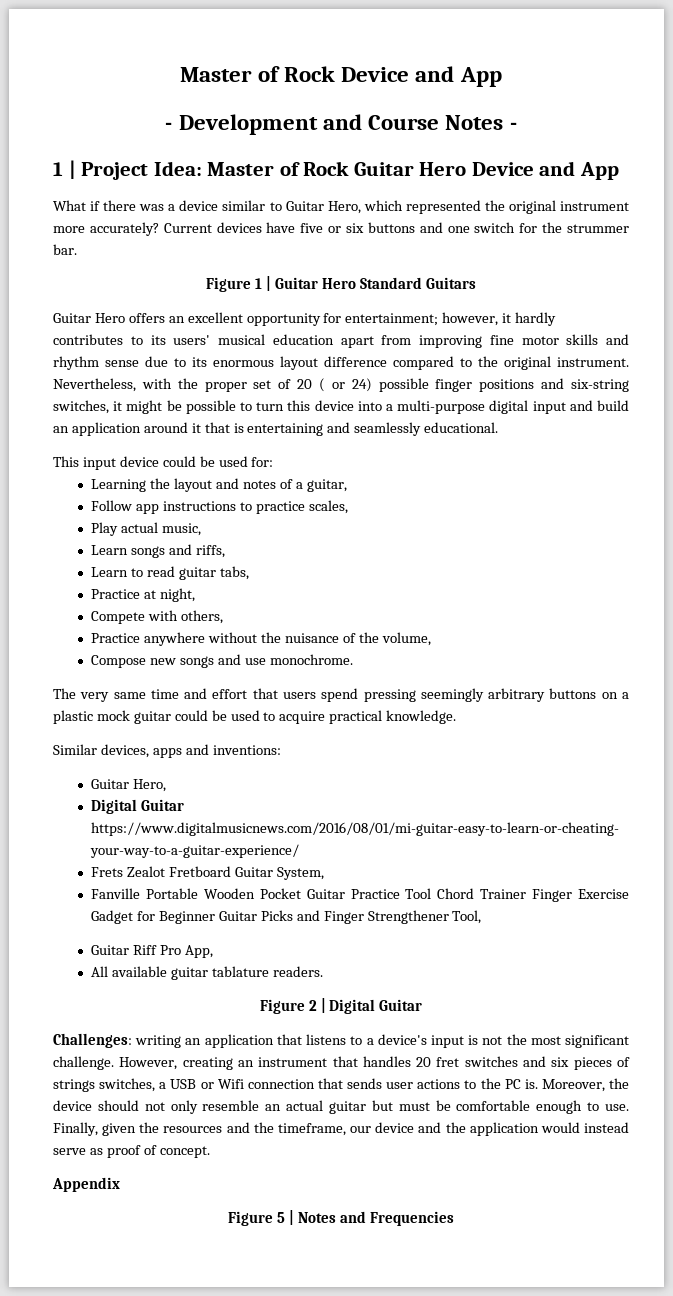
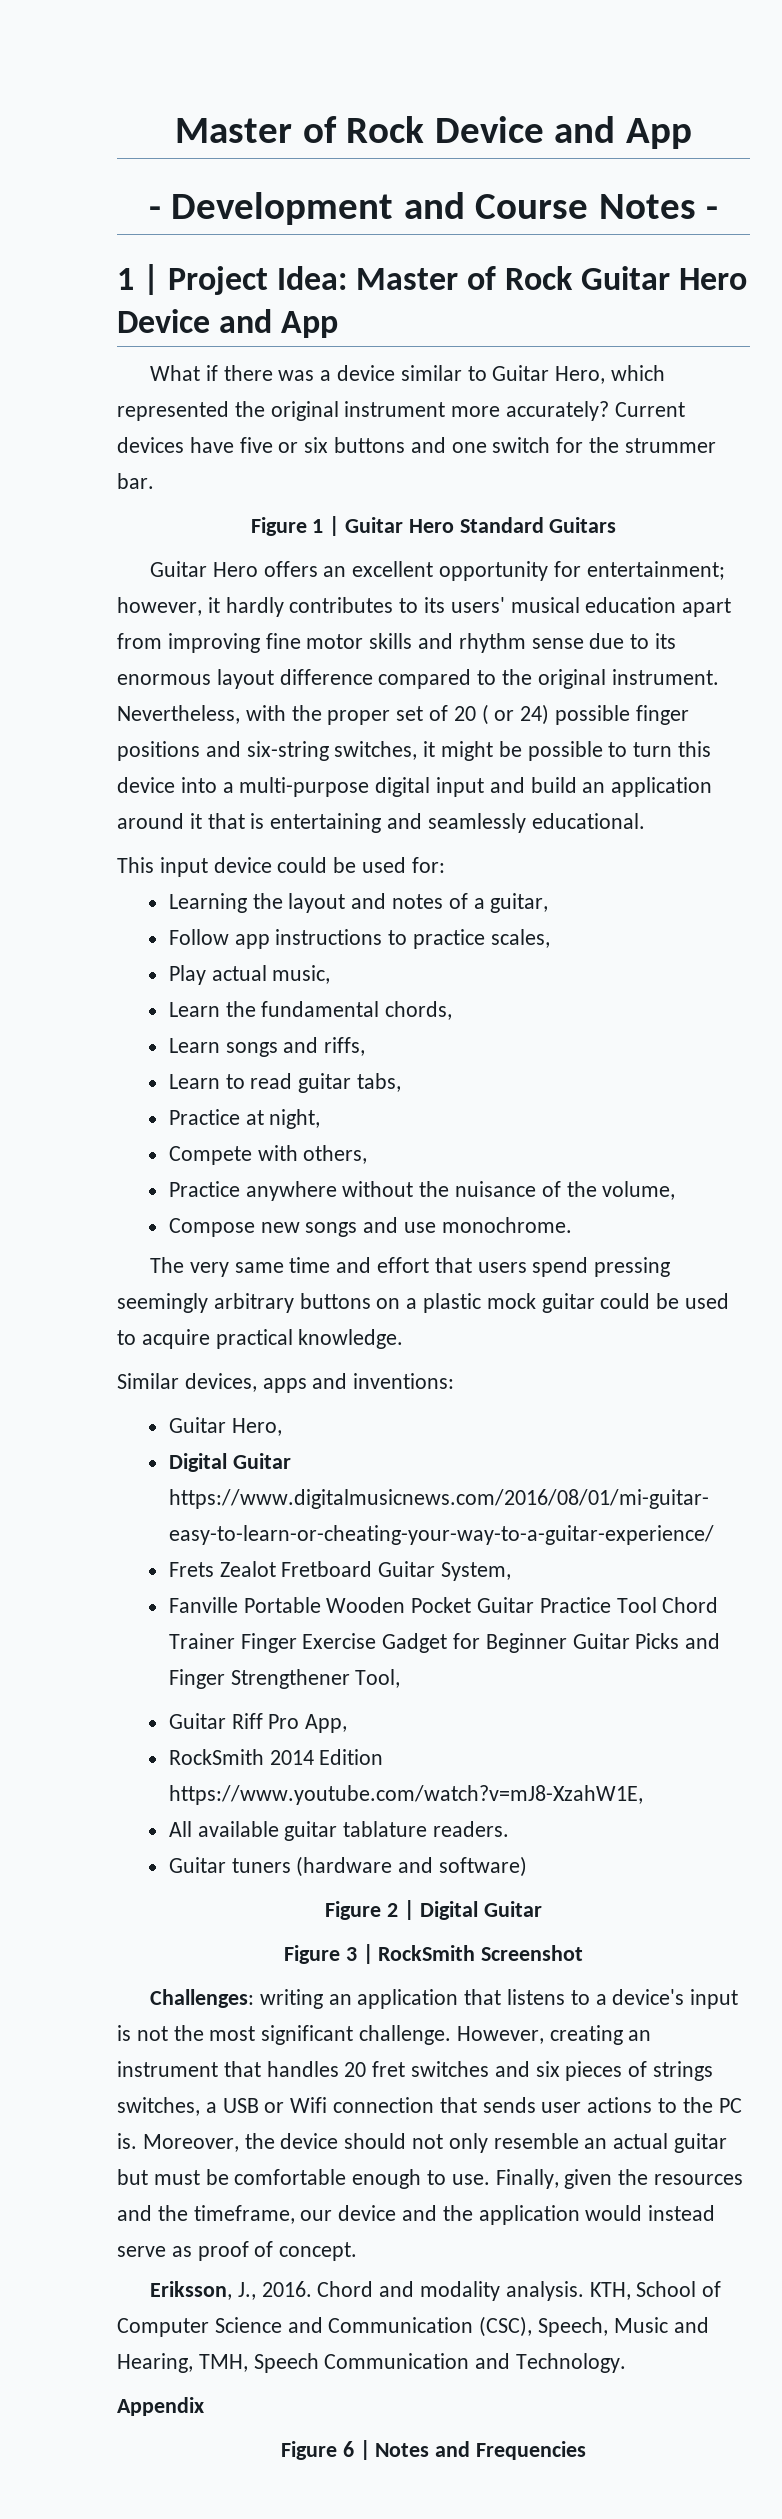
(201, 529) none -> [168,1001,453,1020] // Learn the fundamental chords,
(213, 951) none -> [168,1749,384,1765] [168,1785,643,1805] // RockSmith 2014 Edition https://www.youtube.com/watch?v=mJ8-XzahW1E,
(323, 971) none -> [168,1856,527,1877] // Guitar tuners (hardware and software)
(423, 1005) none -> [283,1944,584,1964] // Figure 3 | RockSmith Screenshot
(210, 1152) none -> [149,2281,722,2301] [117,2316,709,2337] [117,2353,627,2373] // Eriksson, J., 2016. Chord and modality analysis. KTH, School of Computer Science and Communication (CSC), Speech, Music and Hearing, TMH, Speech Communication and Technology.
[277,1212,286,1223] 5 -> [342,2441,354,2457] 6

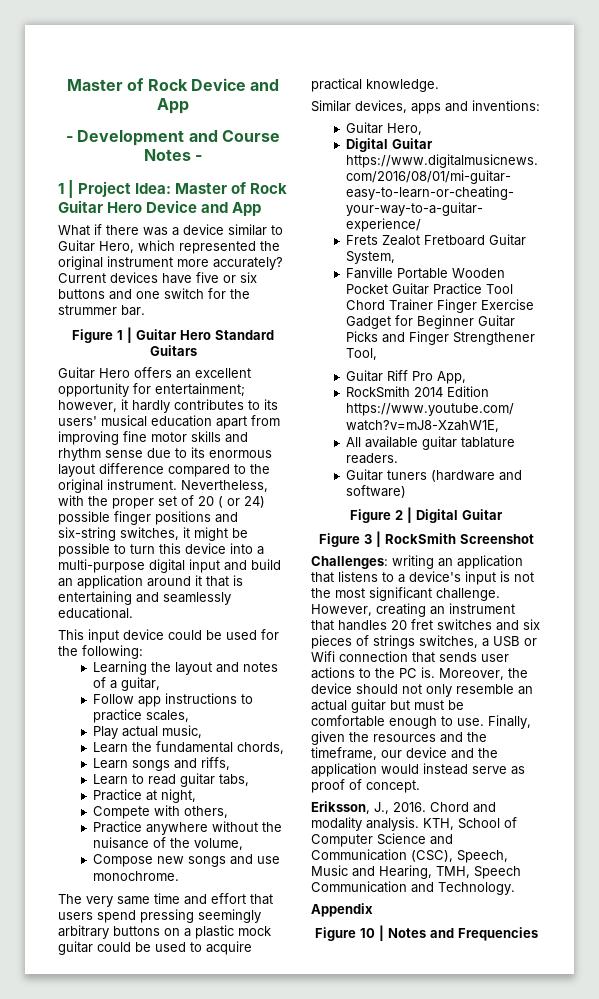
[411,857,445,873] for: -> [261,629,279,640] [58,645,143,659] for the following:
[342,2441,354,2457] 6 -> [359,928,375,938] 10

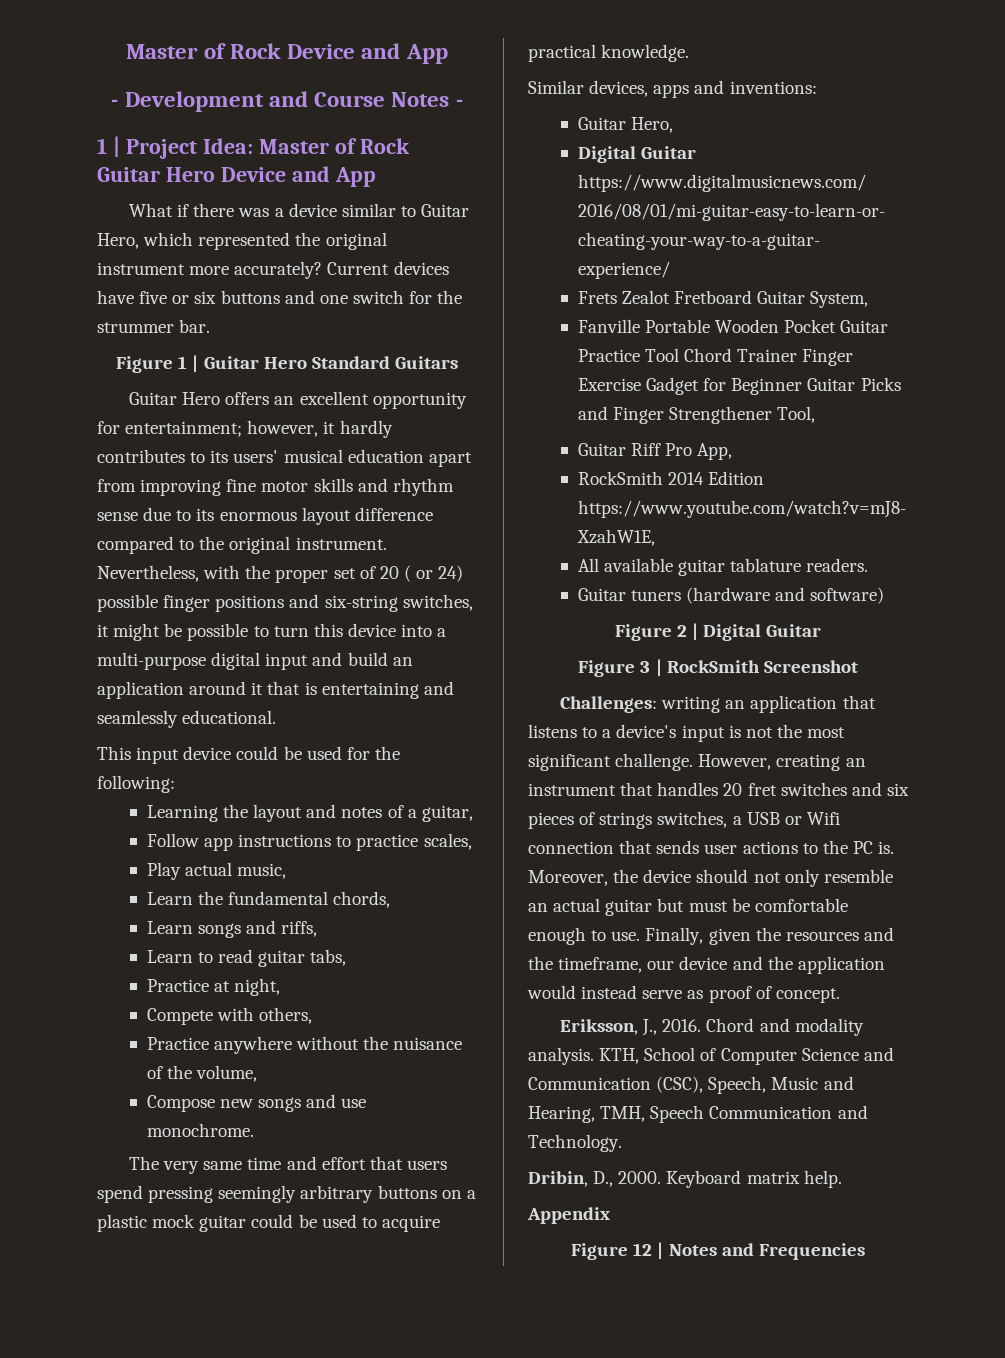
(515, 888) none -> [528,1170,842,1188] // Dribin, D., 2000. Keyboard matrix help.
[359,928,375,938] 10 -> [633,1243,653,1256] 12

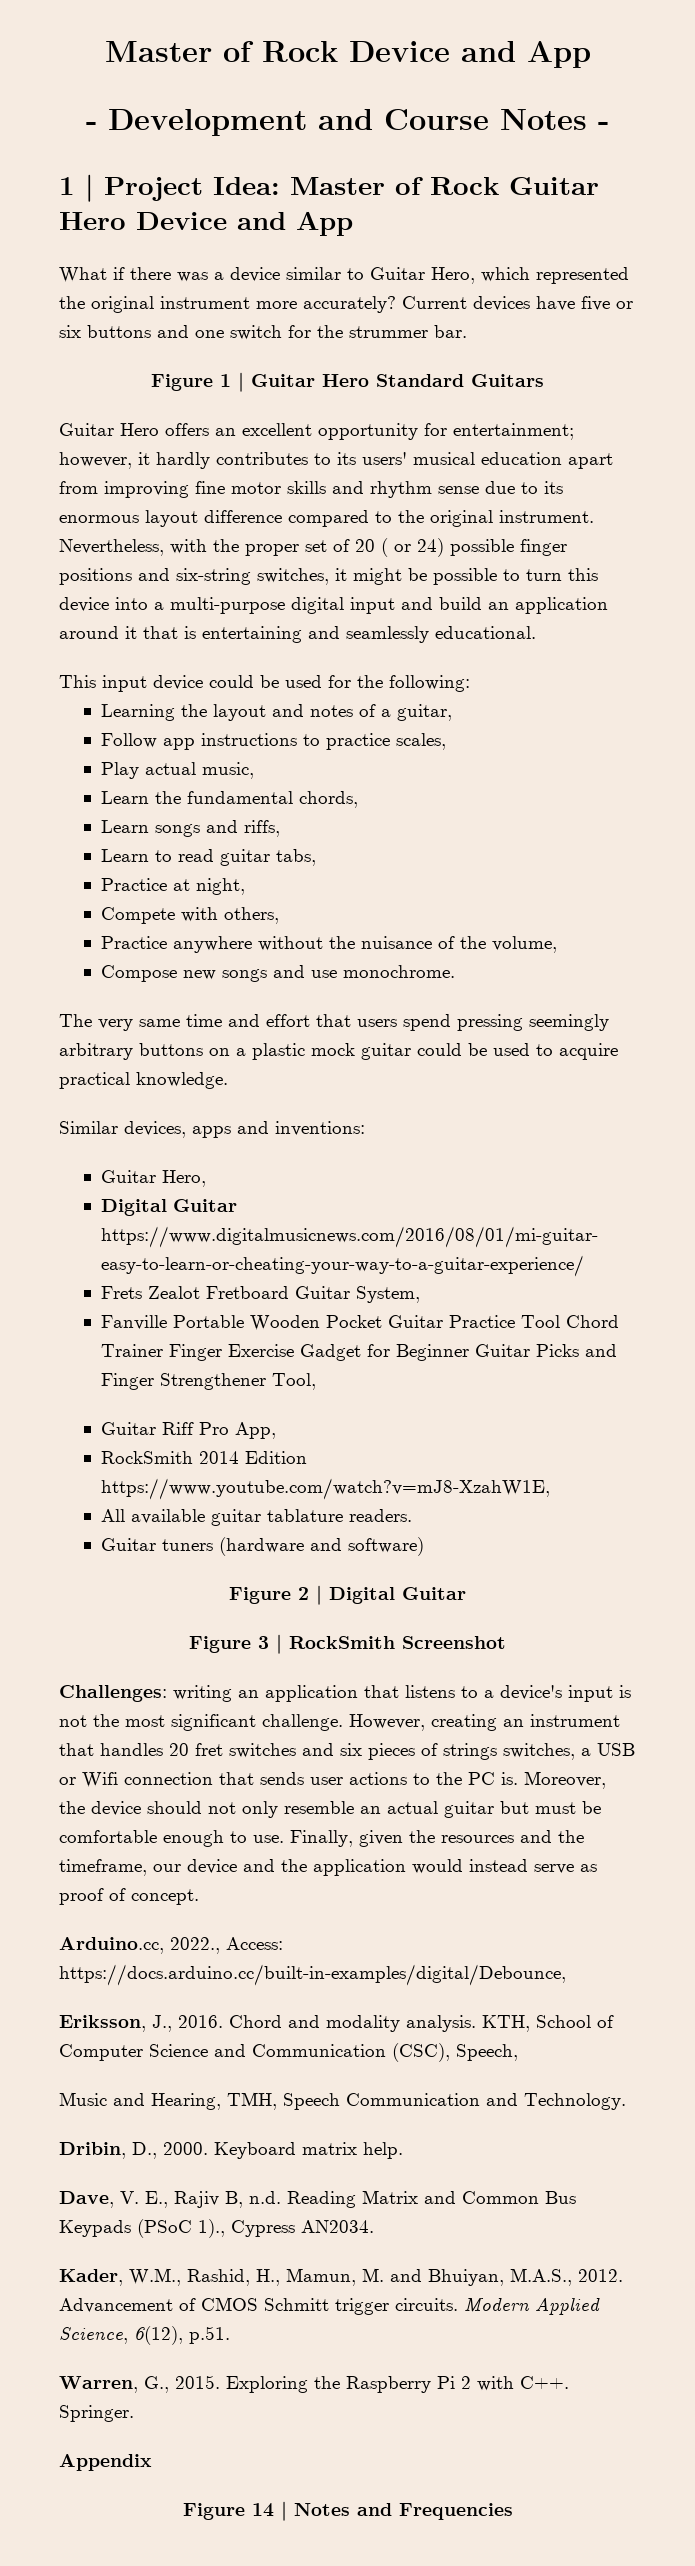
(840, 995) none -> [59,1937,283,1954] [59,1964,566,1986] // Arduino.cc, 2022., Access: https://docs.arduino.cc/built-in-examples/digital/Debounce,
(767, 1085) none -> (518, 2052) //
(842, 1179) none -> [59,2190,576,2208] [59,2219,374,2238] [59,2268,623,2286] [59,2297,600,2315] [59,2326,230,2345] [59,2375,569,2393] [59,2405,134,2422] // Dave, V. E., Rajiv B, n.d. Reading Matrix and Common Bus Keypads (PSoC 1)., Cypress AN2034. // Kader, W.M., Rashid, H., Mamun, M. and Bhuiyan, M.A.S., 2012. Advancement of CMOS Schmitt trigger circuits. Modern Applied Science, 6(12), p.51. // Warren, G., 2015. Exploring the Raspberry Pi 2 with C++. Springer.
[633,1243,653,1256] 12 -> [251,2503,274,2517] 14

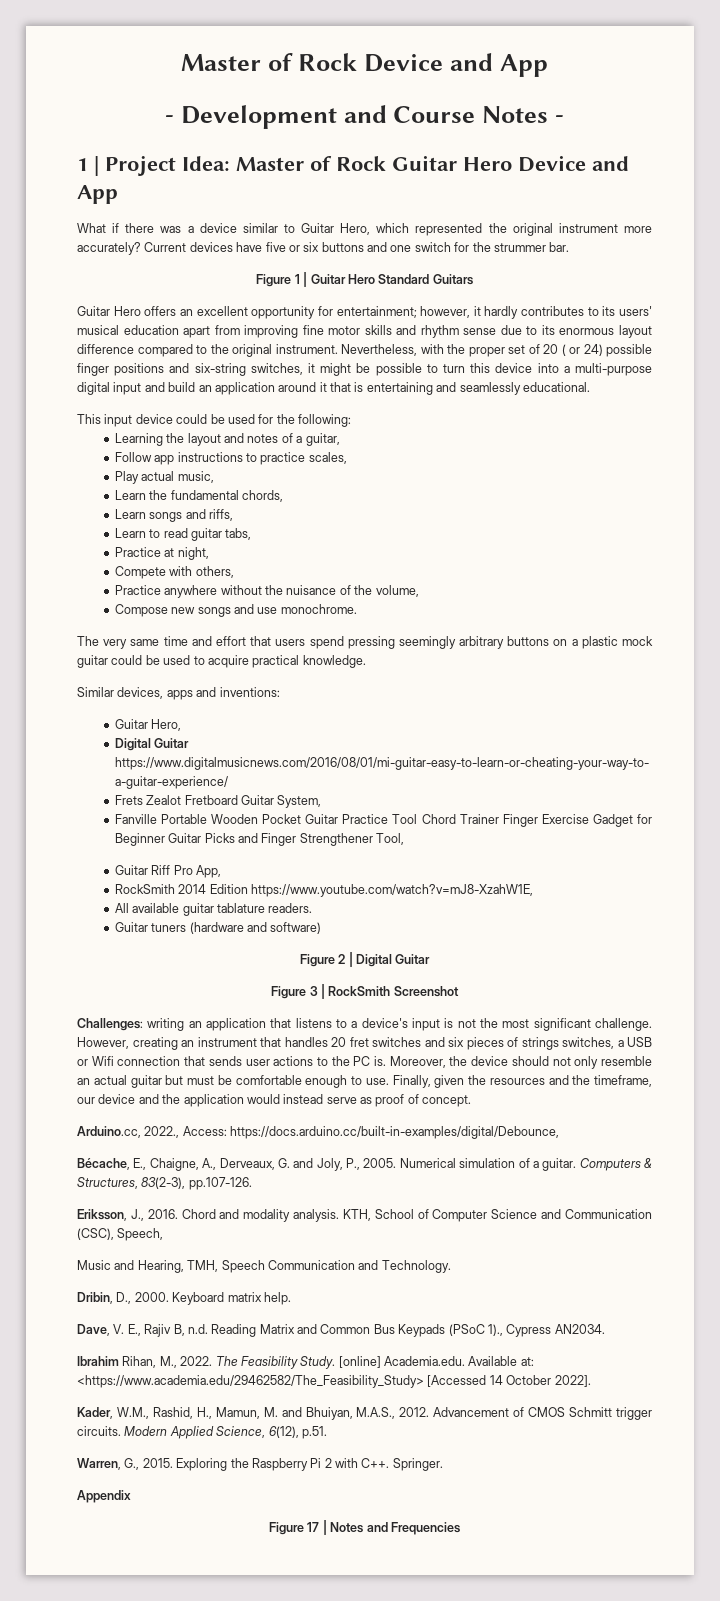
(566, 1975) none -> [77,1158,652,1171] [77,1177,252,1190] // Bécache, E., Chaigne, A., Derveaux, G. and Joly, P., 2005. Numerical simulation of a guitar. Computers & Structures, 83(2-3), pp.107-126.
(374, 2226) none -> [77,1356,534,1369] [77,1375,591,1388] // Ibrahim Rihan, M., 2022. The Feasibility Study. [online] Academia.edu. Available at: <https://www.academia.edu/29462582/The_Feasibility_Study> [Accessed 14 October 2022].
[251,2503,274,2517] 14 -> [307,1522,320,1532] 17

